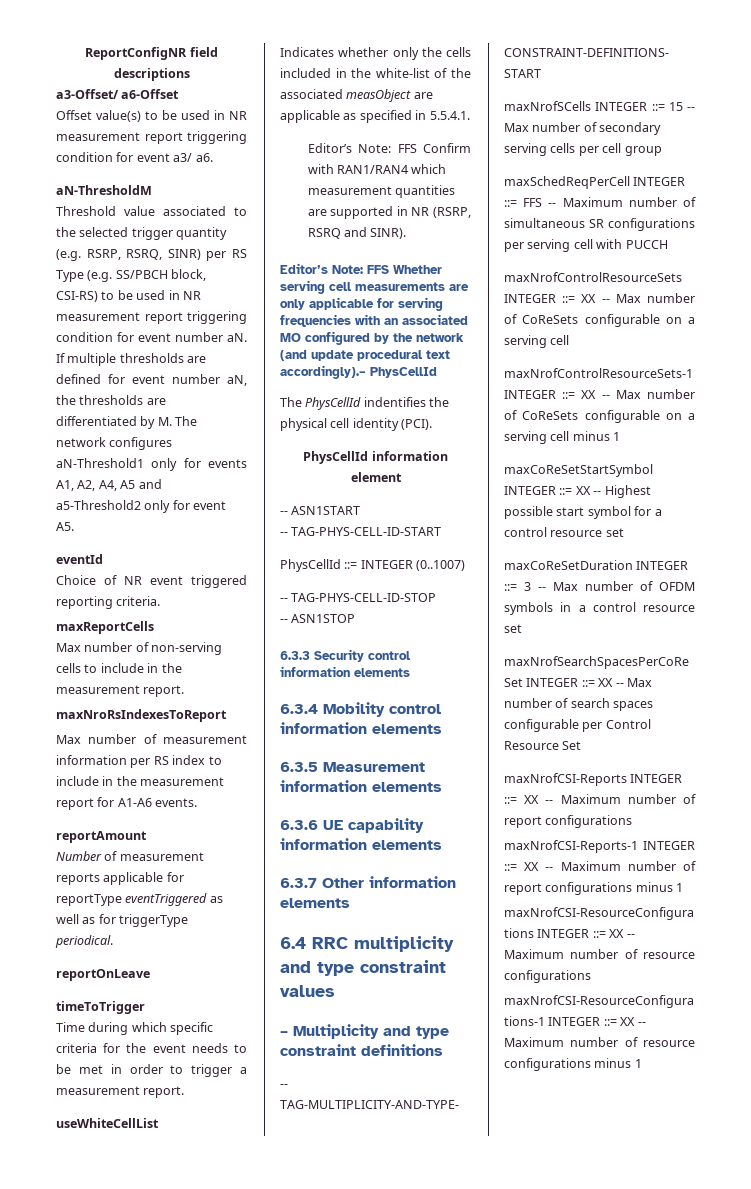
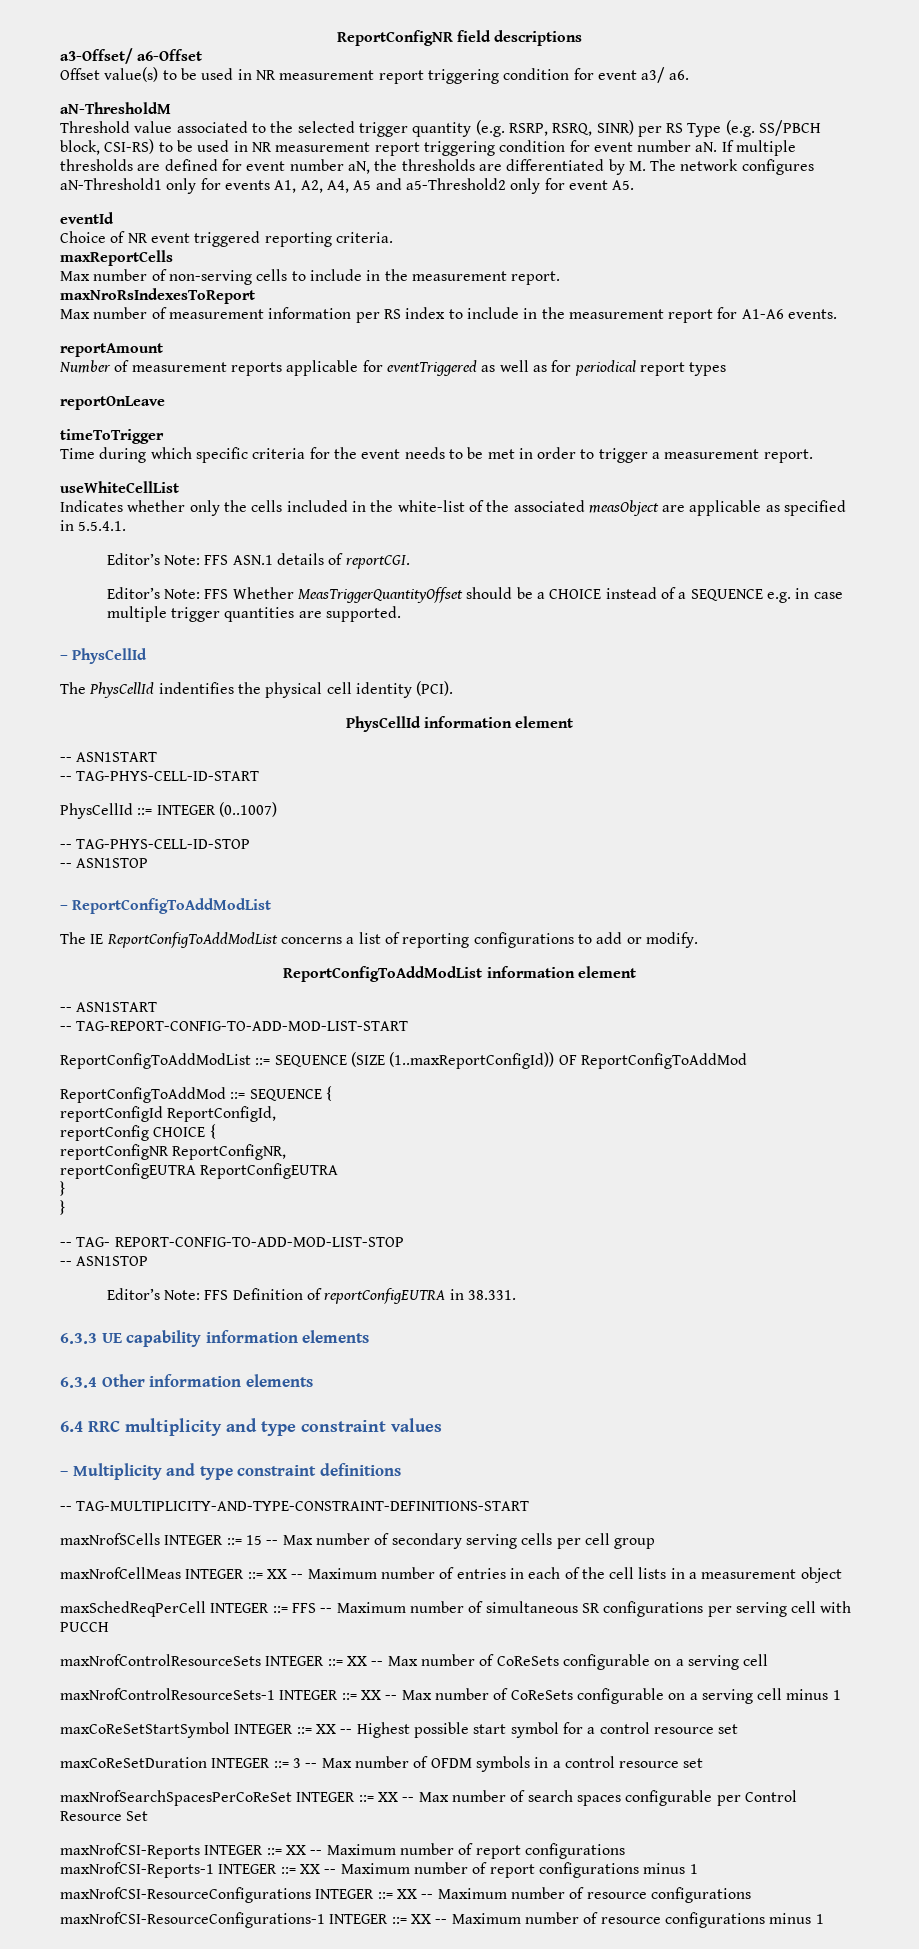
[56,894,122,906] reportType -> (383, 366) none
[119,914,189,927] [55,935,113,948] triggerType periodical. -> [574,360,727,376] periodical report types
[423,143,471,153] [307,164,447,174] [307,185,456,198] [307,206,471,219] [307,227,407,239] [280,263,442,274] [280,280,469,294] [280,297,443,311] [280,314,468,327] [280,331,464,345] [280,350,450,361] [280,365,366,379] Confirm with RAN1/RAN4 which measurement quantities are supported in NR (RSRP, RSRQ and SINR). // Editor’s Note: FFS Whether serving cell measurements are only applicable for serving frequencies with an associated MO configured by the network (and update procedural text accordingly).– -> [232,553,410,569] [106,587,843,603] [106,606,402,622] [60,655,68,660] ASN.1 details of reportCGI. // Editor’s Note: FFS Whether MeasTriggerQuantityOffset should be a CHOICE instead of a SEQUENCE e.g. in case multiple trigger quantities are supported. // –
[280,649,411,662] [280,666,410,677] [280,702,441,717] [280,722,442,734] [280,762,425,772] [280,780,442,792] [280,820,318,830] 6.3.3 Security control information elements // 6.3.4 Mobility control information elements // 6.3.5 Measurement information elements // 6.3.6 -> [60,898,272,914] [60,932,698,948] [283,966,636,982] [60,1002,158,1012] [60,1021,409,1031] [60,1052,747,1069] [60,1086,332,1103] [60,1106,277,1122] [60,1124,216,1141] [60,1144,287,1160] [60,1163,339,1179] [60,1181,65,1196] [60,1200,65,1215] [60,1237,404,1247] [60,1256,149,1266] [106,1288,517,1304] [60,1333,97,1344] – ReportConfigToAddModList // The IE ReportConfigToAddModList concerns a list of reporting configurations to add or modify. // ReportConfigToAddModList information element // -- ASN1START // -- TAG-REPORT-CONFIG-TO-ADD-MOD-LIST-START // ReportConfigToAddModList ::= SEQUENCE (SIZE (1..maxReportConfigId)) OF ReportConfigToAddMod // ReportConfigToAddMod ::= SEQUENCE { // reportConfigId ReportConfigId, // reportConfig CHOICE { // reportConfigNR ReportConfigNR, // reportConfigEUTRA ReportConfigEUTRA // } // } // -- TAG- REPORT-CONFIG-TO-ADD-MOD-LIST-STOP // -- ASN1STOP // Editor’s Note: FFS Definition of reportConfigEUTRA in 38.331. // 6.3.3
[280,878,317,888] 6.3.7 -> [60,1377,97,1388] 6.3.4
(662, 151) none -> [60,1567,842,1583] // maxNrofCellMeas INTEGER ::= XX -- Maximum number of entries in each of the cell lists in a measurement object

